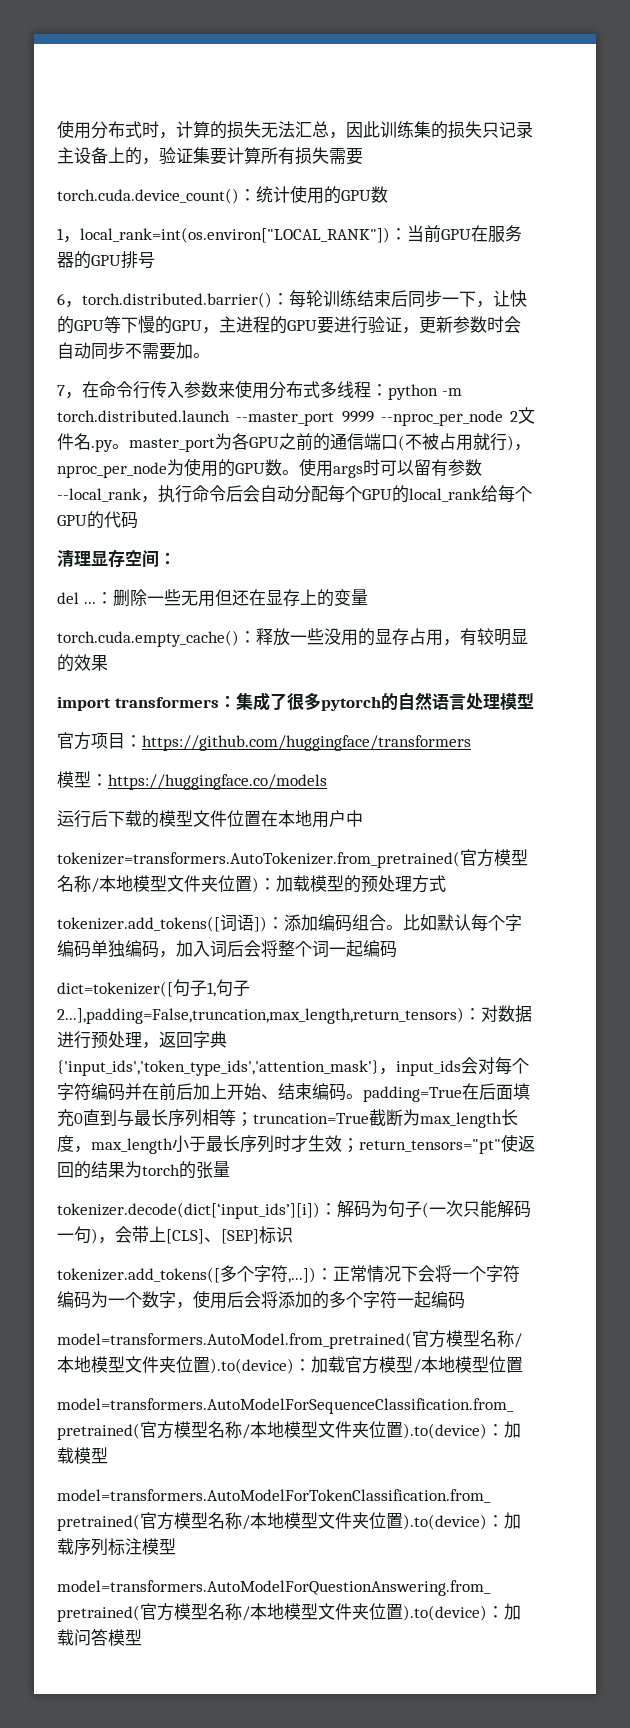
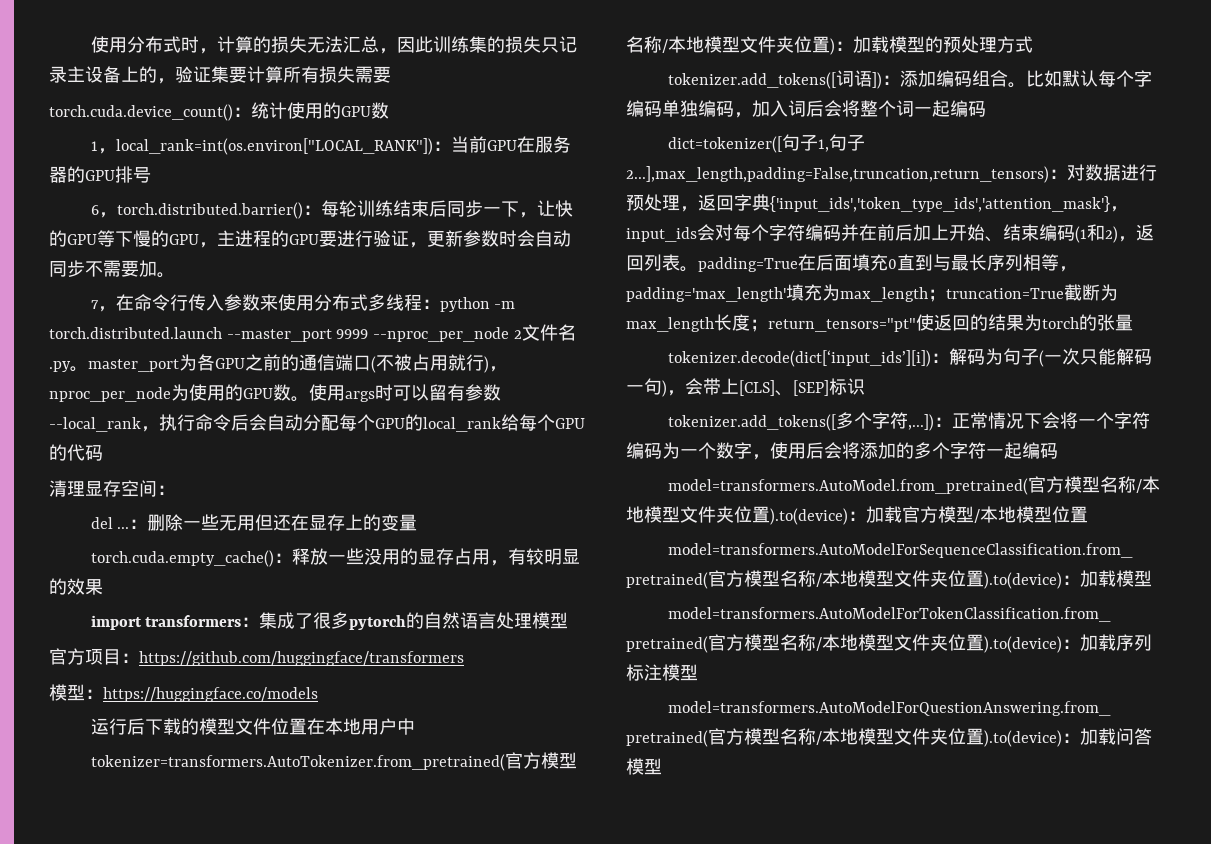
[57,1007,464,1024] 2...],padding=False,truncation,max_length,return_tensors) -> [626,166,1049,183] 2...],max_length,padding=False,truncation,return_tensors)
(346, 1092) none -> [1075,224,1154,243] [626,254,680,271] (1和2)，返回列表
(236, 1117) none -> [1059,266,1077,272] [626,284,928,302] ，padding='max_length'填充为max_length
[74,1135,342,1154] ，max_length小于最长序列时才生效 -> (750, 322) none

